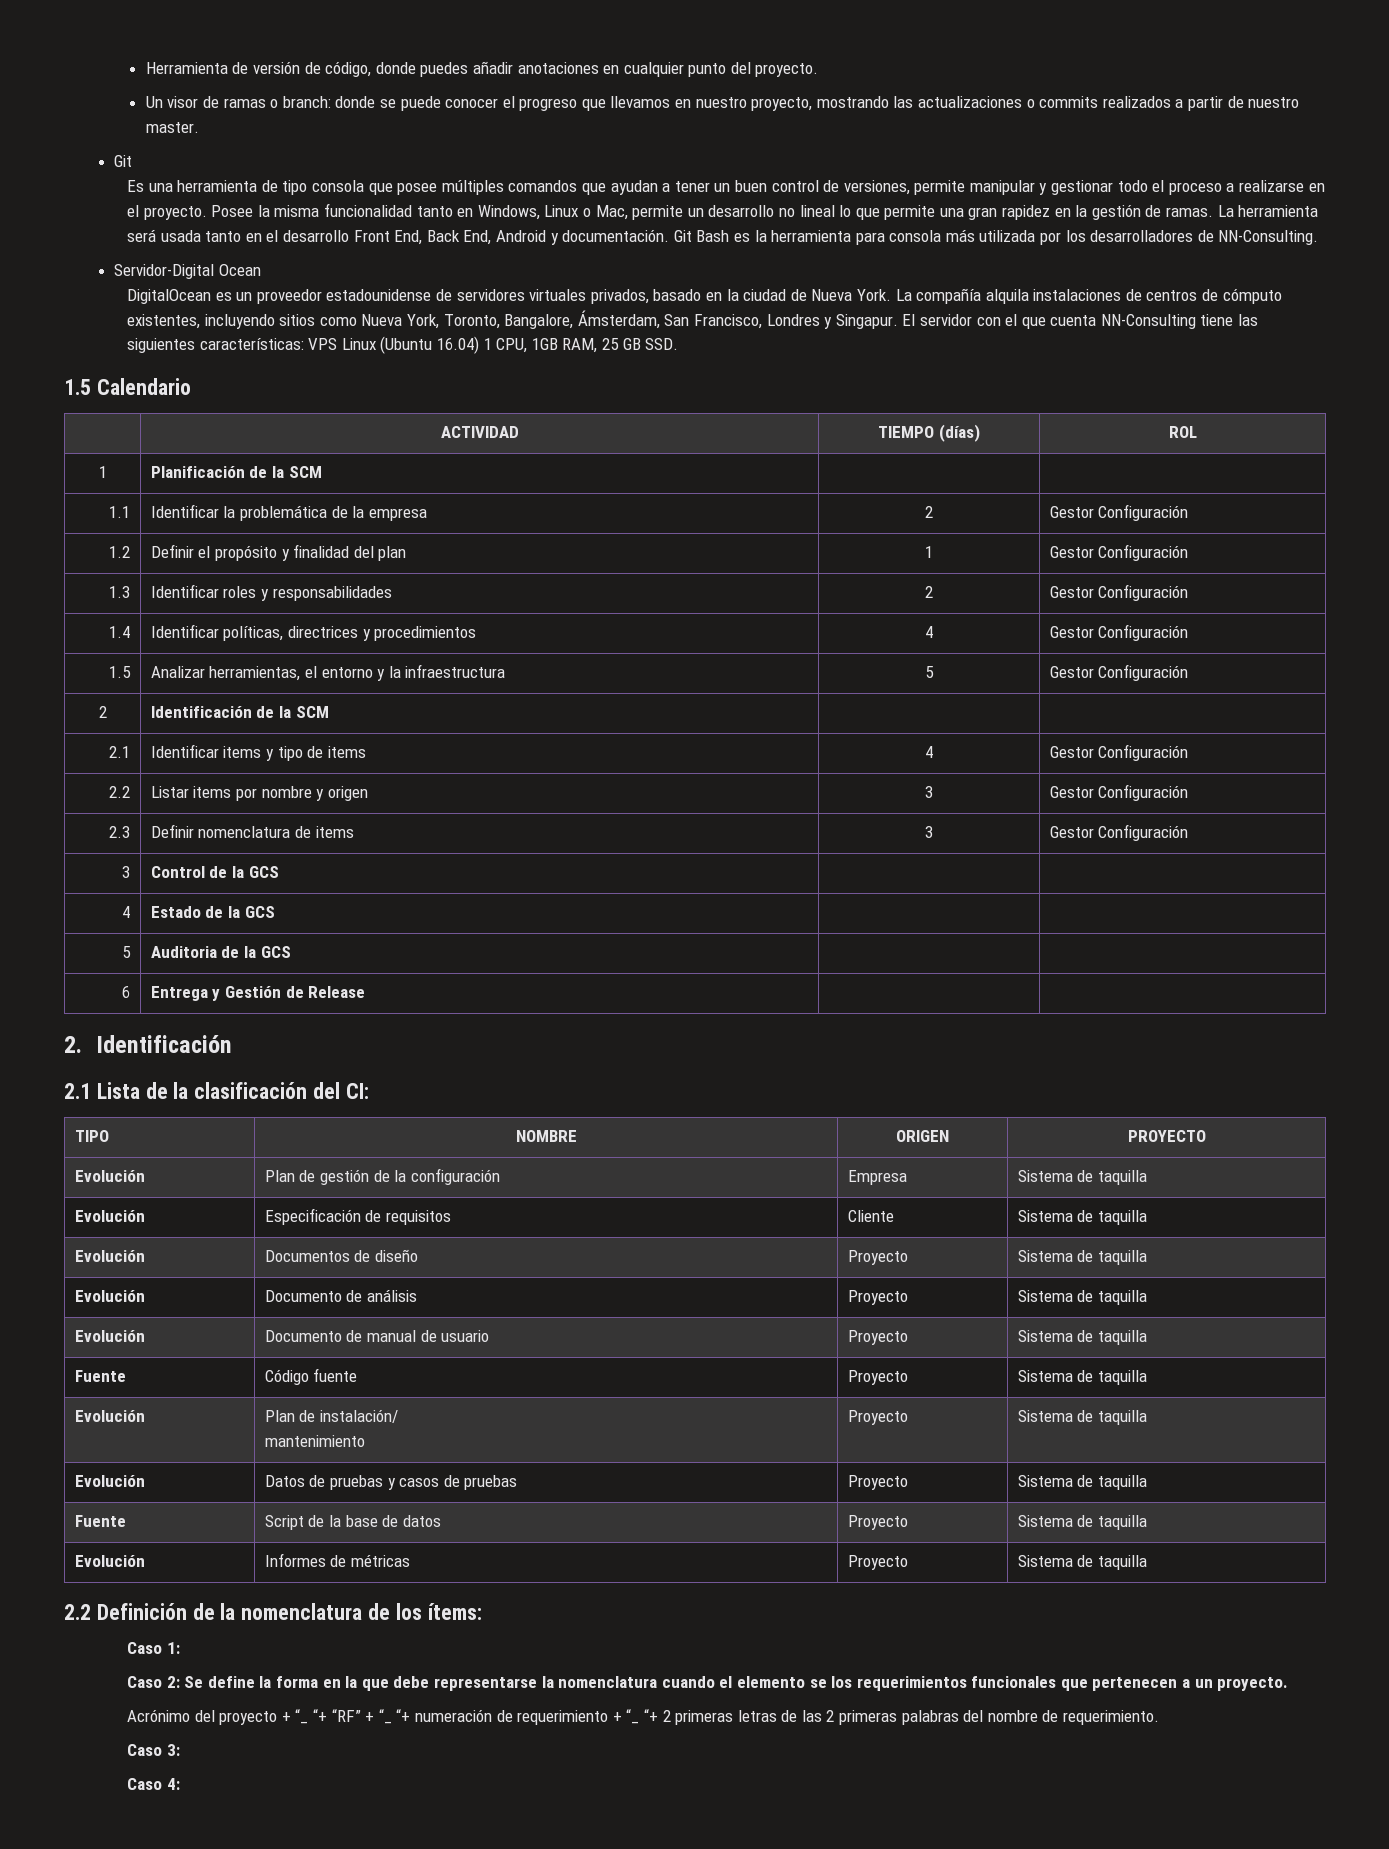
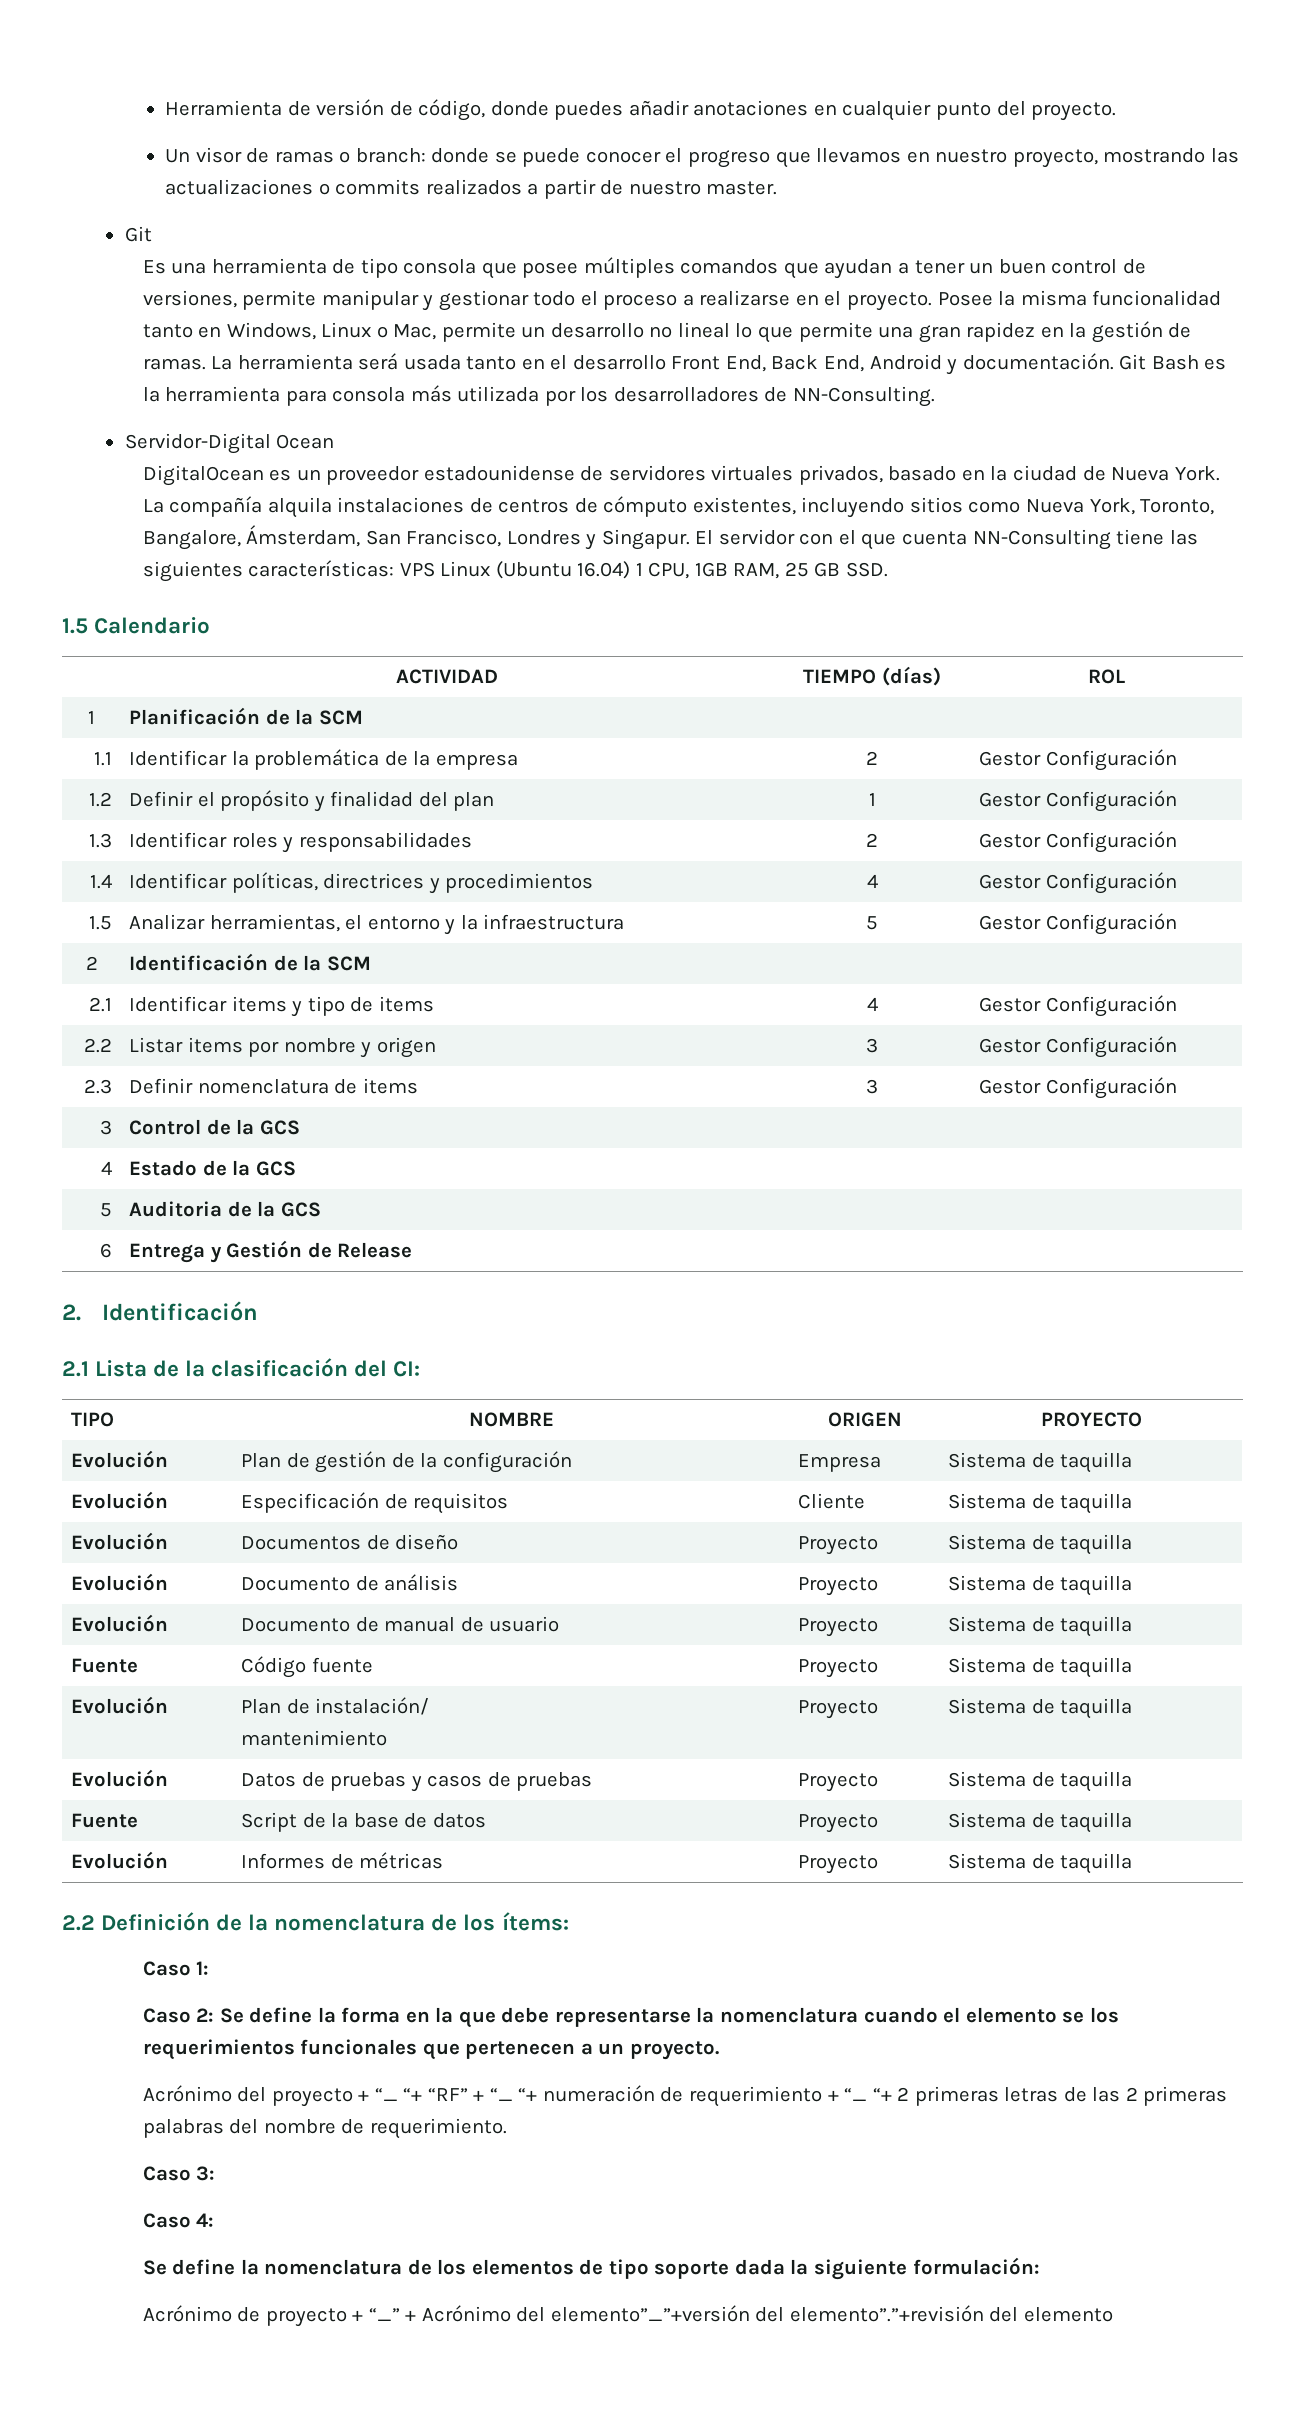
(180, 1784) none -> [142,2257,1040,2280] [142,2305,1113,2327] // Se define la nomenclatura de los elementos de tipo soporte dada la siguiente formulación: // Acrónimo de proyecto + “_” + Acrónimo del elemento”_”+versión del elemento”.”+revisión del elemento

